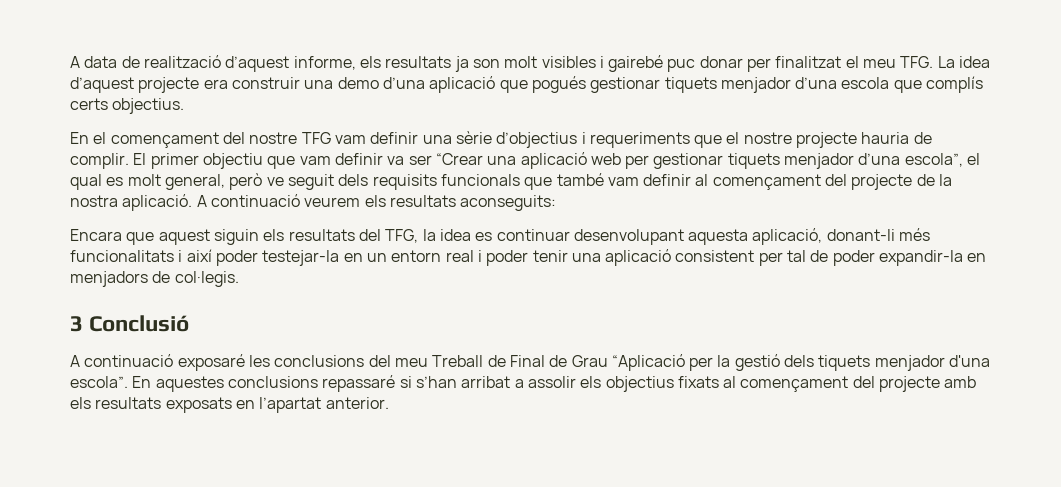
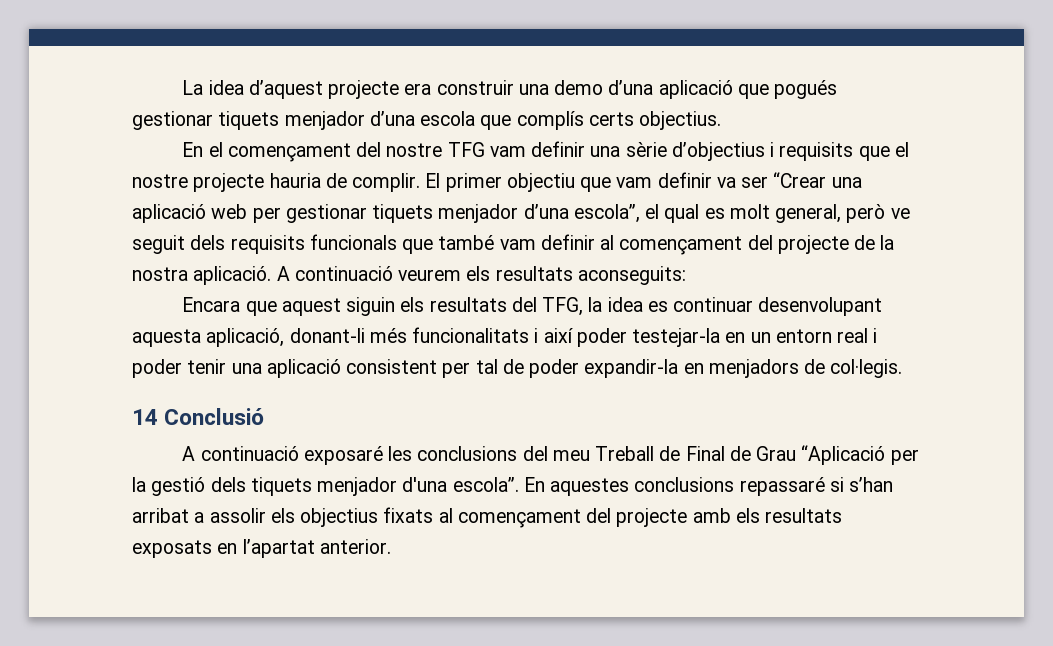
[70,55,934,72] A data de realització d’aquest informe, els resultats ja son molt visibles i gairebé puc donar per finalitzat el meu TFG. -> (182, 87) none
[589,132,690,148] requeriments -> [779,142,854,161] requisits
[70,316,83,332] 3 -> [132,409,158,425] 14

